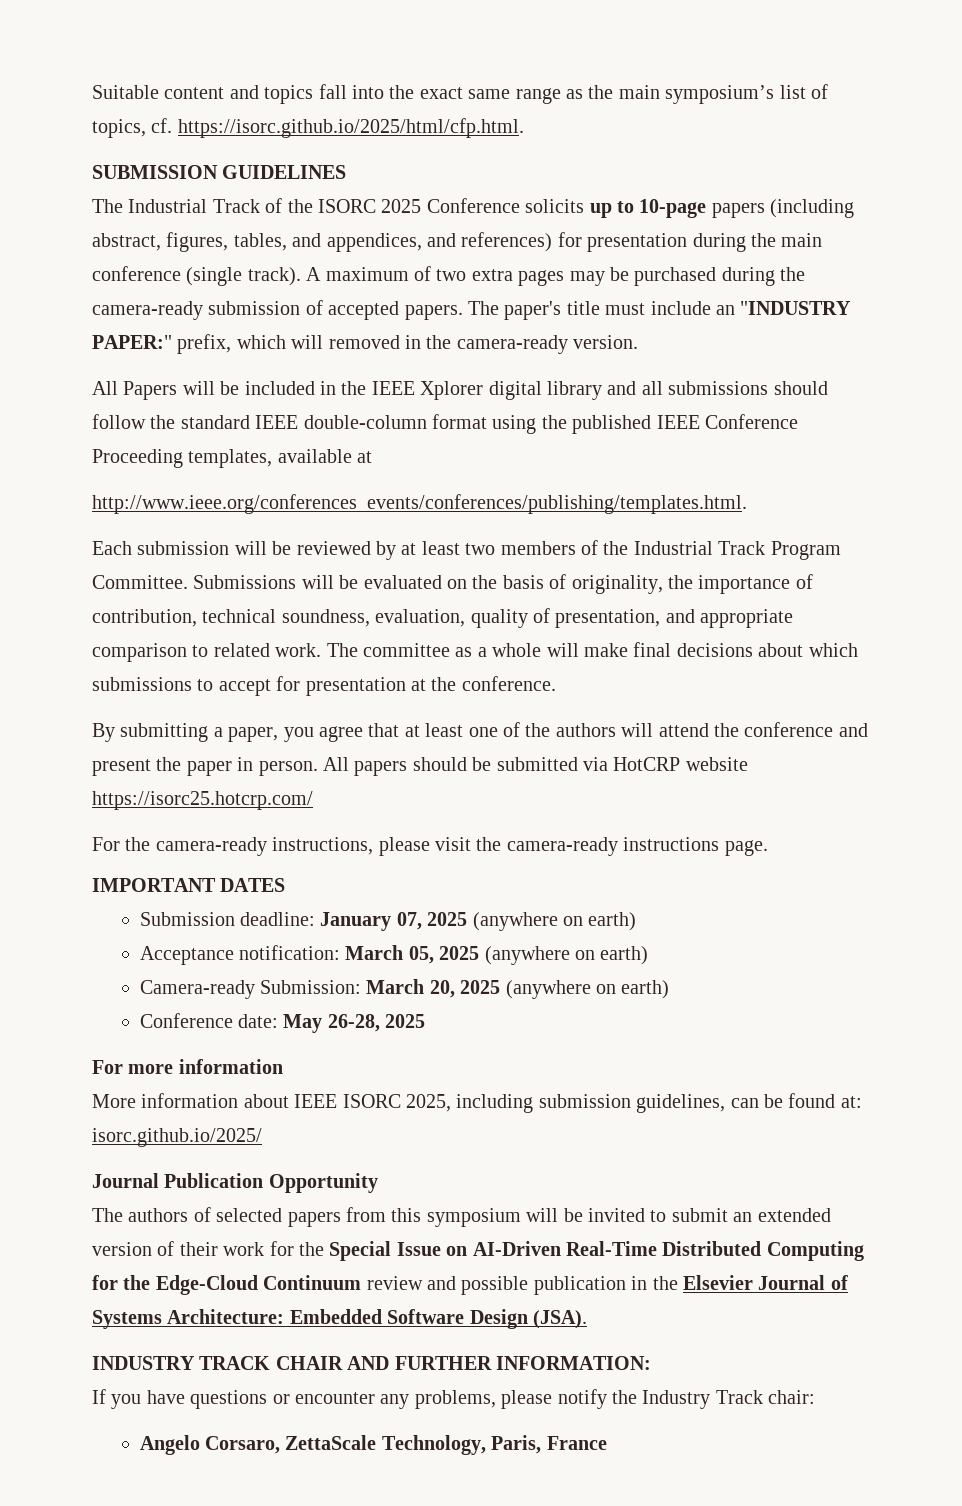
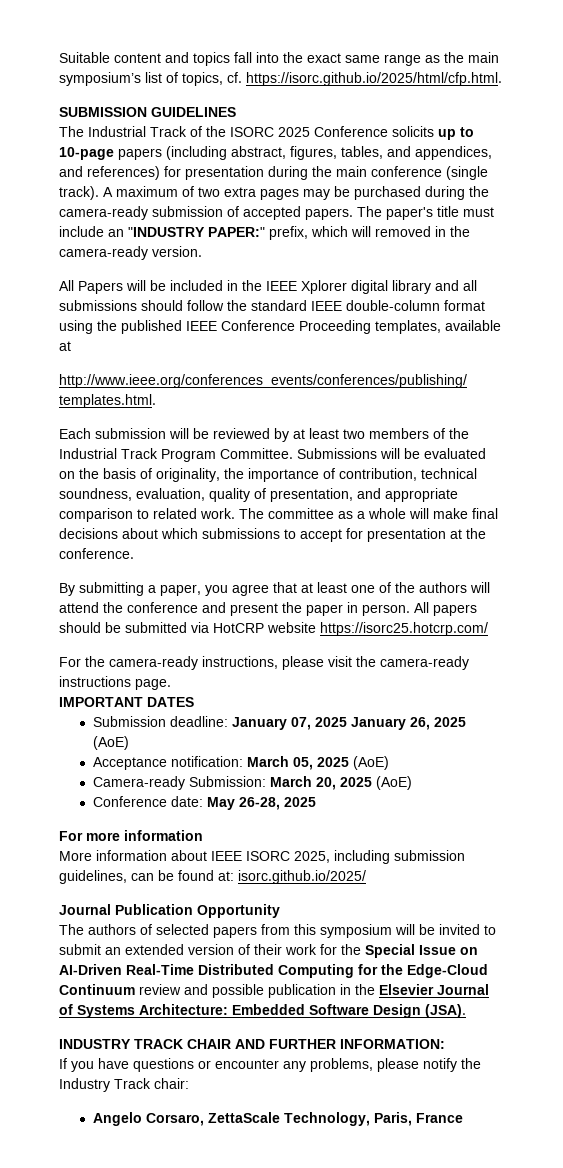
[472,912,637,931] (anywhere on earth) -> [351,717,467,730] [93,736,130,750] January 26, 2025 (AoE)
[484,946,649,965] (anywhere on earth) -> [353,756,390,770] (AoE)
[505,980,670,999] (anywhere on earth) -> [376,776,413,790] (AoE)

